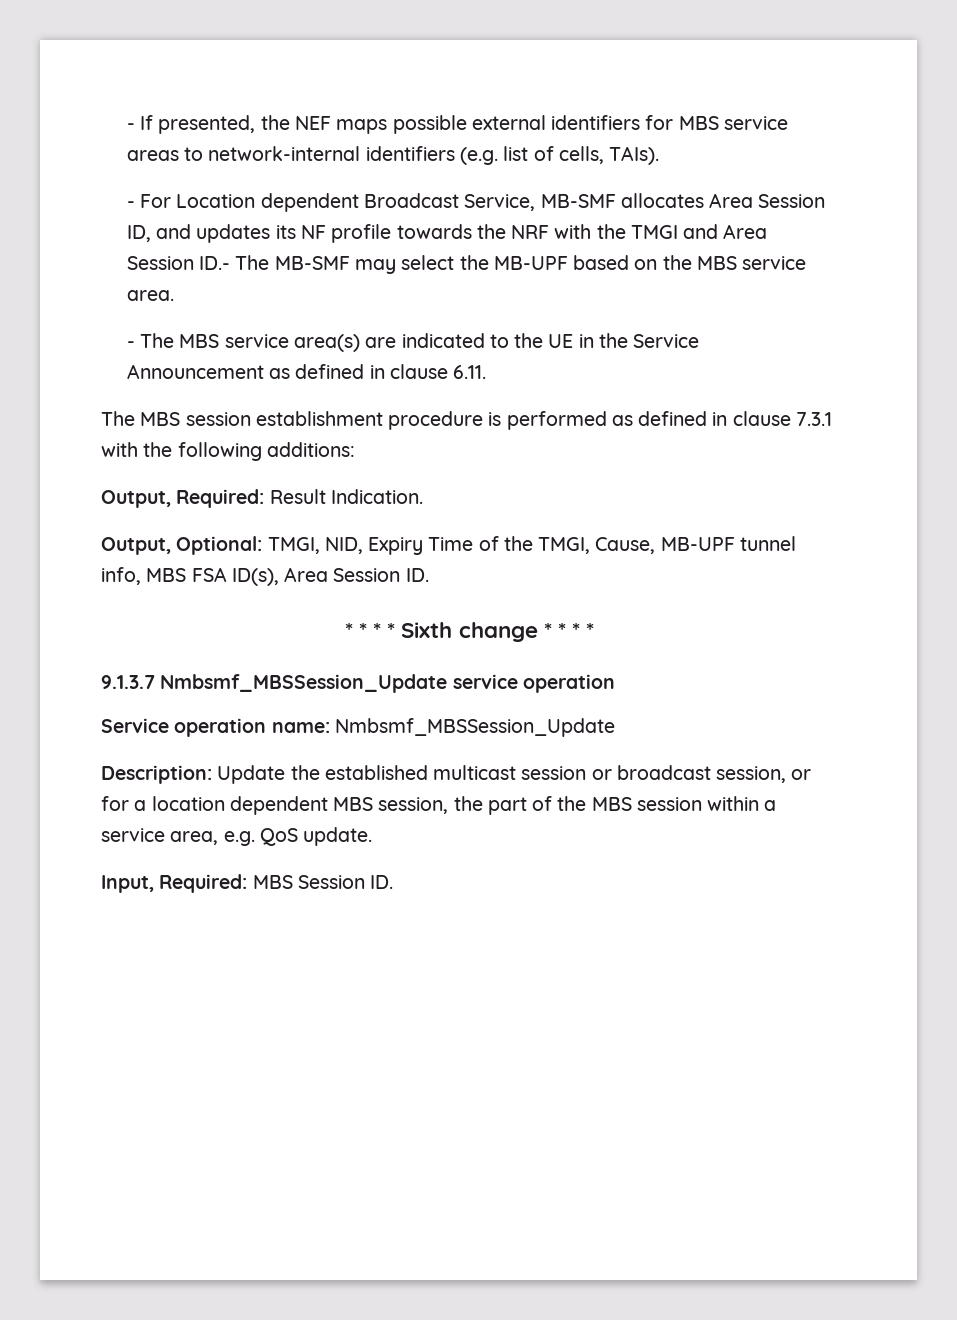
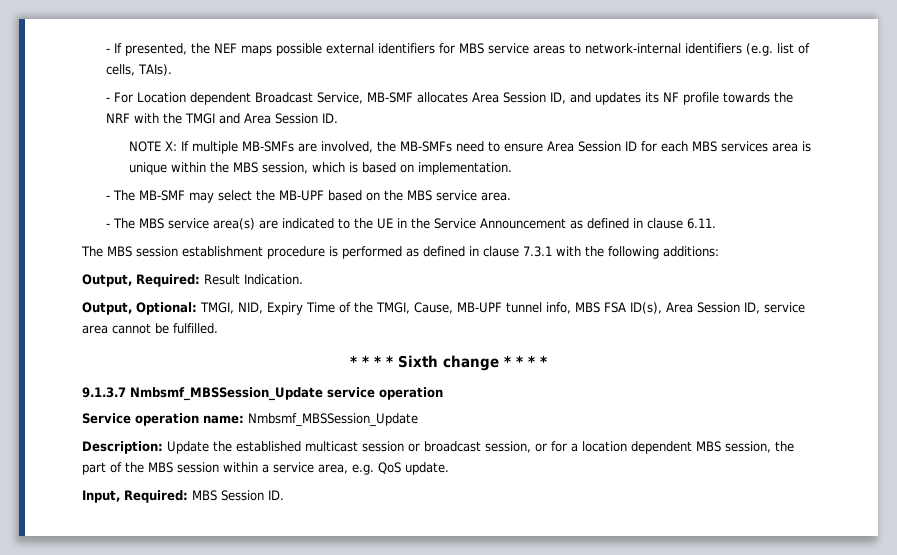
[199,256,231,270] ID.- -> [321,113,338,123] [129,141,812,154] [129,162,513,175] [105,195,110,200] ID. // NOTE X: If multiple MB-SMFs are involved, the MB-SMFs need to ensure Area Session ID for each MBS services area is unique within the MBS session, which is based on implementation. // -
[405,568,429,582] ID. -> [744,302,805,314] [82,323,218,334] ID, service area cannot be fulfilled.

